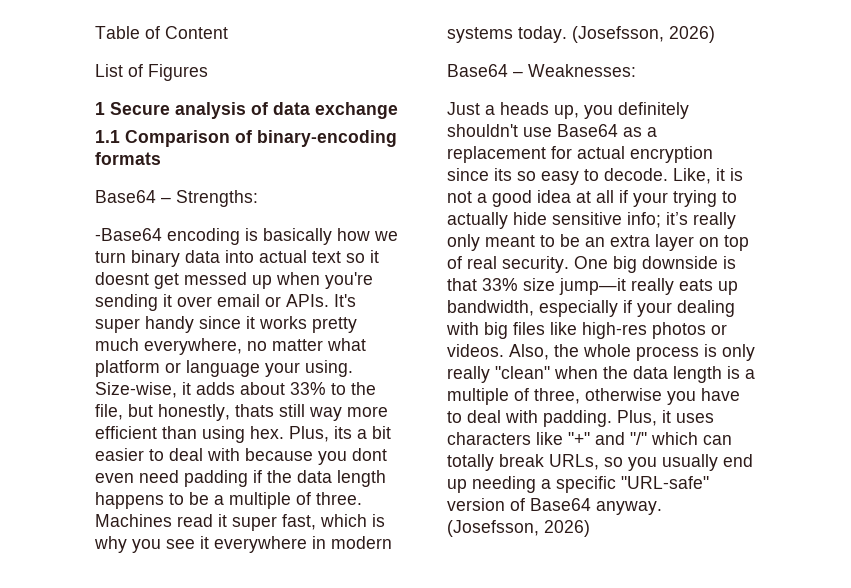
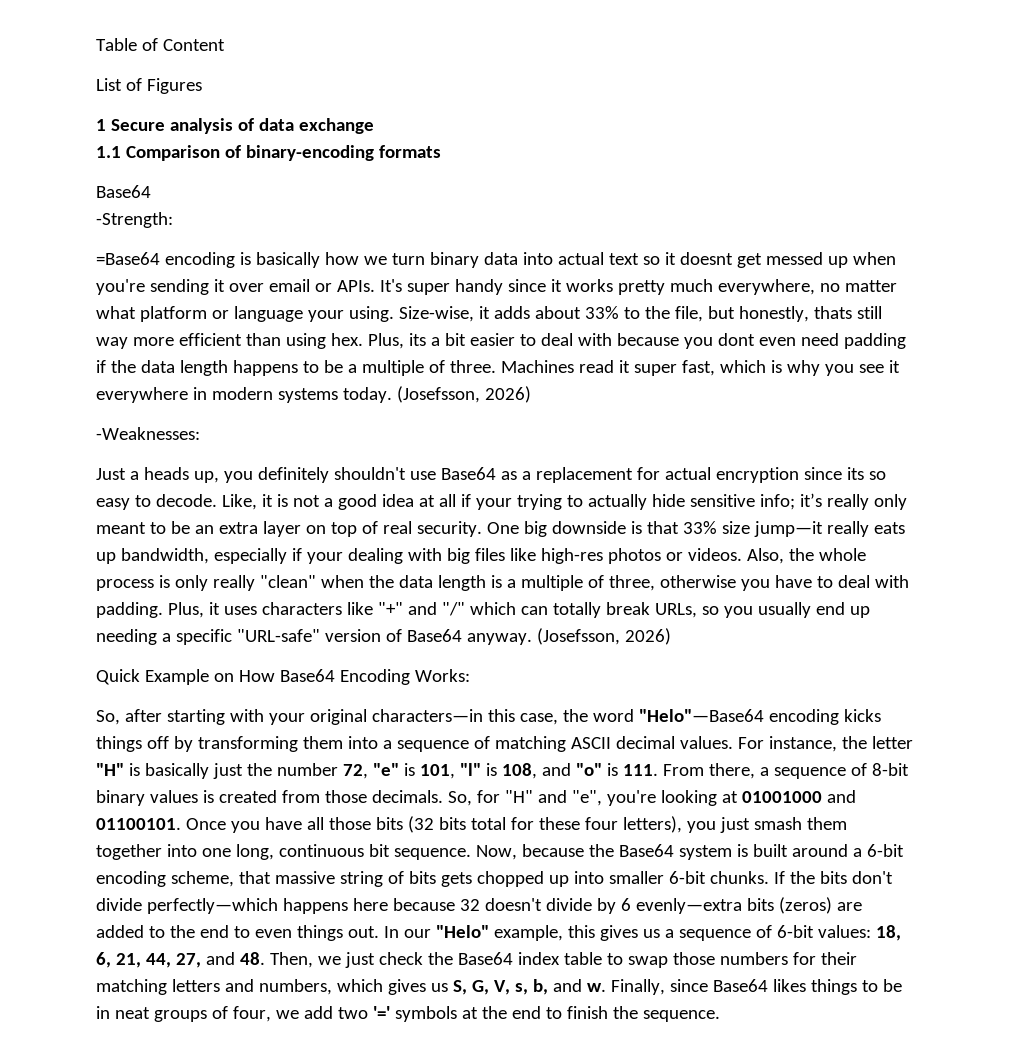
[161,190,258,207] [95,228,162,241] – Strengths: // -Base64 -> [96,212,173,228] [96,252,160,265] // -Strength: // =Base64
[447,64,636,77] Base64 – Weaknesses: -> [96,427,200,440] -Weaknesses:
(590, 528) none -> [96,669,470,685] [96,709,881,725] [96,736,913,752] [96,763,909,779] [96,790,856,806] [96,816,847,833] [96,844,904,860] [96,871,893,887] [96,897,862,914] [96,925,901,941] [96,952,857,968] [96,979,902,995] [96,1006,720,1022] // Quick Example on How Base64 Encoding Works: // So, after starting with your original characters—in this case, the word "Helo"—Base64 encoding kicks things off by transforming them into a sequence of matching ASCII decimal values. For instance, the letter "H" is basically just the number 72, "e" is 101, "l" is 108, and "o" is 111. From there, a sequence of 8-bit binary values is created from those decimals. So, for "H" and "e", you're looking at 01001000 and 01100101. Once you have all those bits (32 bits total for these four letters), you just smash them together into one long, continuous bit sequence. Now, because the Base64 system is built around a 6-bit encoding scheme, that massive string of bits gets chopped up into smaller 6-bit chunks. If the bits don't divide perfectly—which happens here because 32 doesn't divide by 6 evenly—extra bits (zeros) are added to the end to even things out. In our "Helo" example, this gives us a sequence of 6-bit values: 18, 6, 21, 44, 27, and 48. Then, we just check the Base64 index table to swap those numbers for their matching letters and numbers, which gives us S, G, V, s, b, and w. Finally, since Base64 likes things to be in neat groups of four, we add two '=' symbols at the end to finish the sequence.

